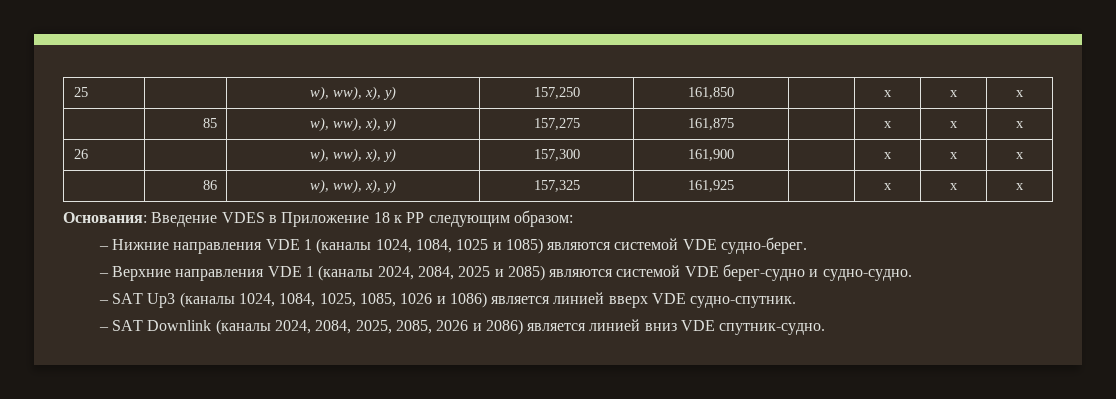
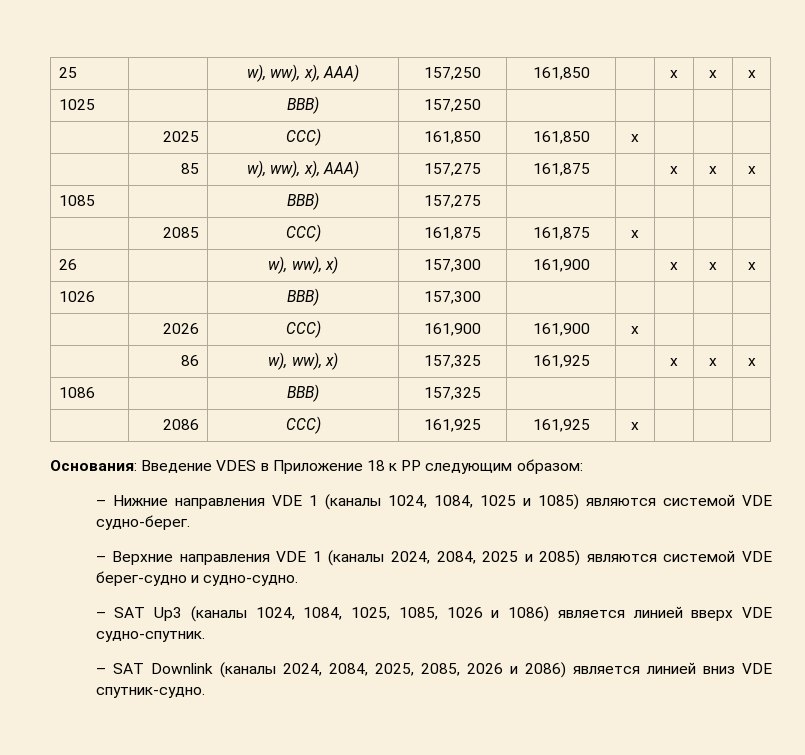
[383,86,397,101] y) -> [322,64,359,82] AAA)
(1024, 93) none -> [59,99,96,110] [287,96,319,114] [424,99,481,112] [162,131,199,142] [285,128,321,146] [424,131,481,144] [532,131,590,144] [631,134,639,142] // 1025 | | BBB) | 157,250 | | | | | // | 2025 | CCC) | 161,850 | 161,850 | x | | |
[383,117,397,132] y) -> [322,160,359,178] AAA)
(1024, 124) none -> [59,195,96,206] [287,192,319,210] [424,195,481,208] [162,227,199,238] [285,224,321,242] [424,227,481,240] [532,227,590,240] [631,230,639,238] // 1085 | | BBB) | 157,275 | | | | | // | 2085 | CCC) | 161,875 | 161,875 | x | | |
[365,148,397,163] x), y) -> [324,256,338,274] x)
(1024, 155) none -> [59,291,96,302] [287,288,319,306] [424,291,481,304] [162,323,199,334] [285,320,321,338] [424,323,481,336] [532,323,590,336] [631,326,639,334] // 1026 | | BBB) | 157,300 | | | | | // | 2026 | CCC) | 161,900 | 161,900 | x | | |
[365,179,397,194] x), y) -> [324,352,338,370] x)
(1024, 186) none -> [59,387,96,398] [287,384,319,402] [424,387,481,400] [162,419,199,430] [285,416,321,434] [424,419,481,432] [532,419,590,432] [631,422,639,430] // 1086 | | BBB) | 157,325 | | | | | // | 2086 | CCC) | 161,925 | 161,925 | х | | |

